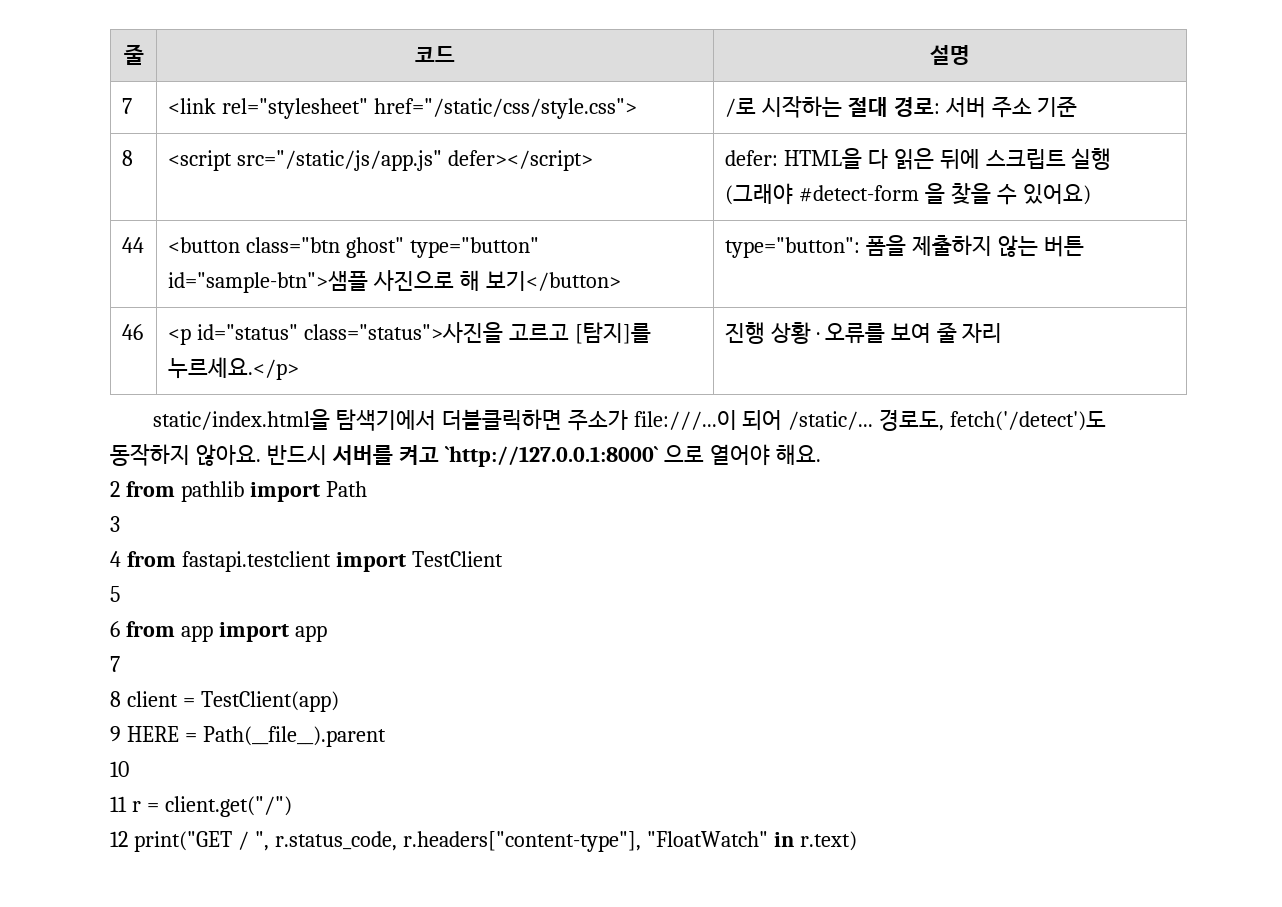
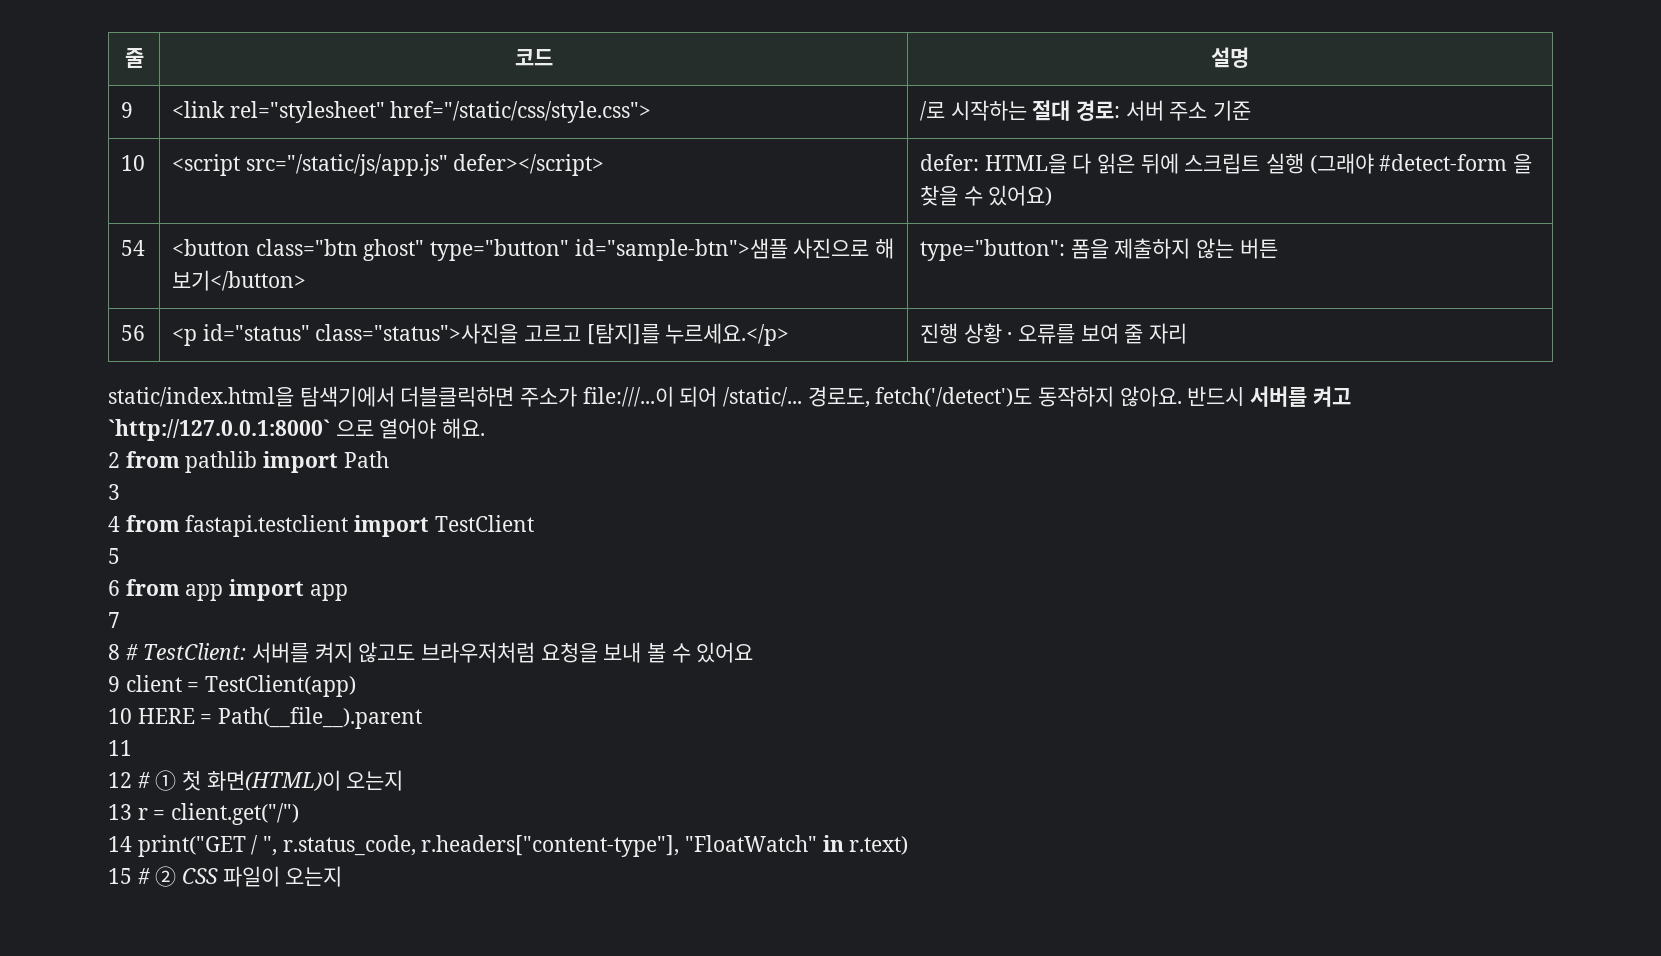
[121,98,132,114] 7 -> [121,102,134,118] 9
[121,150,133,166] 8 -> [121,155,146,171] 10
[121,237,144,253] 44 -> [121,240,146,256] 54
[121,324,143,340] 46 -> [121,325,146,341] 56
(121, 699) none -> [125,642,754,663] [108,676,120,692] # TestClient: 서버를 켜지 않고도 브라우저처럼 요청을 보내 볼 수 있어요 // 9
[110,726,121,742] 9 -> [108,708,132,724] 10
[110,761,129,777] [110,796,127,812] 10 // 11 -> [108,740,132,756] [108,770,404,791] [108,804,132,820] 11 // 12 # ① 첫 화면(HTML)이 오는지 // 13
[110,831,128,847] 12 -> [108,836,132,852] 14
(857, 841) none -> [108,866,343,887] // 15 # ② CSS 파일이 오는지

